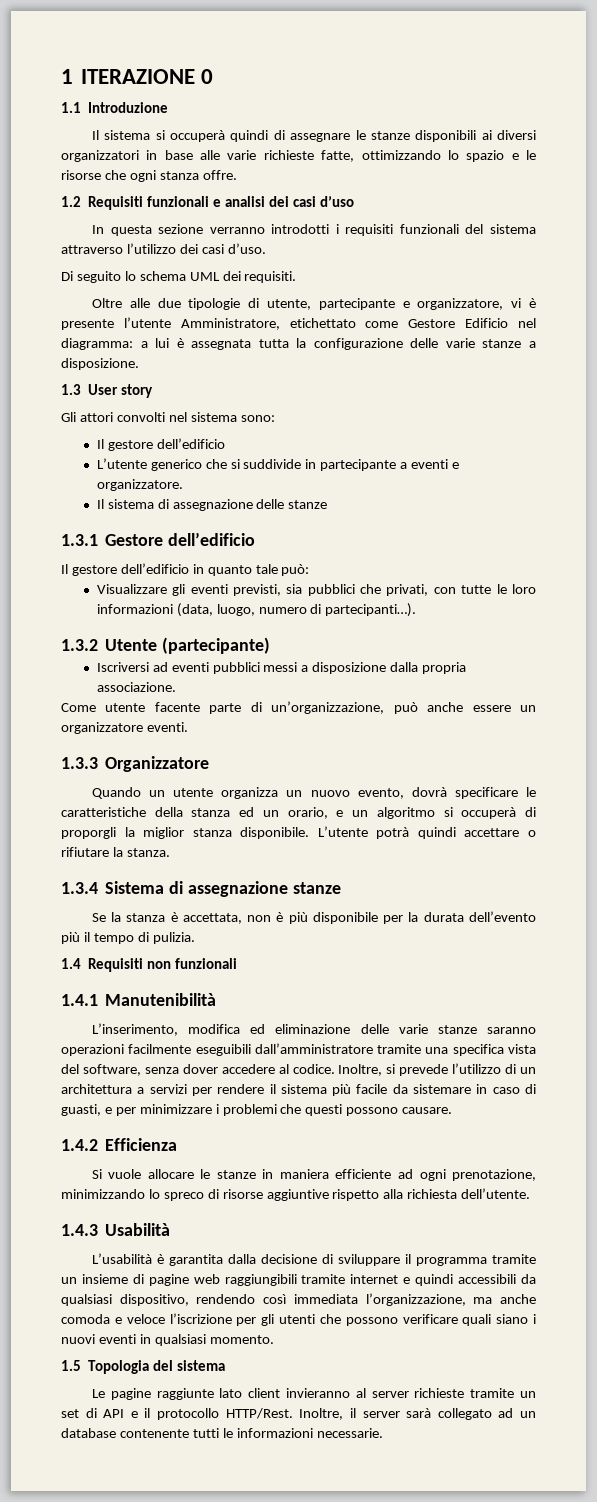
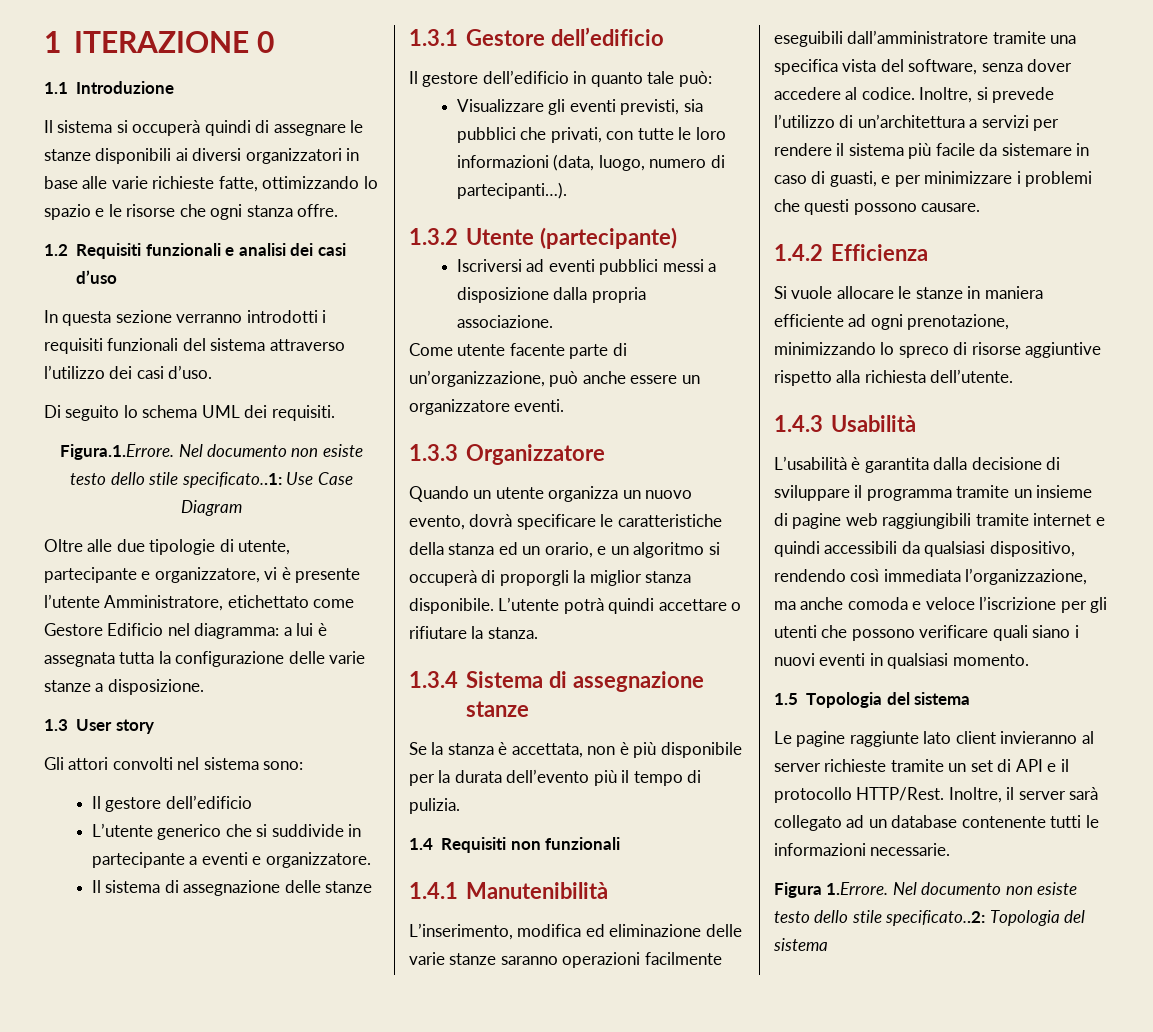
(297, 277) none -> [60,444,363,460] [70,472,353,488] [181,500,242,516] // Figura.1.Errore. Nel documento non esiste testo dello stile specificato..1: Use Case Diagram
[520,1067,537,1074] [61,1084,132,1094] un architettura -> [857,114,965,128] un’architettura
(383, 1433) none -> [774,882,1078,898] [774,910,1086,926] [773,938,828,951] // Figura 1.Errore. Nel documento non esiste testo dello stile specificato..2: Topologia del sistema

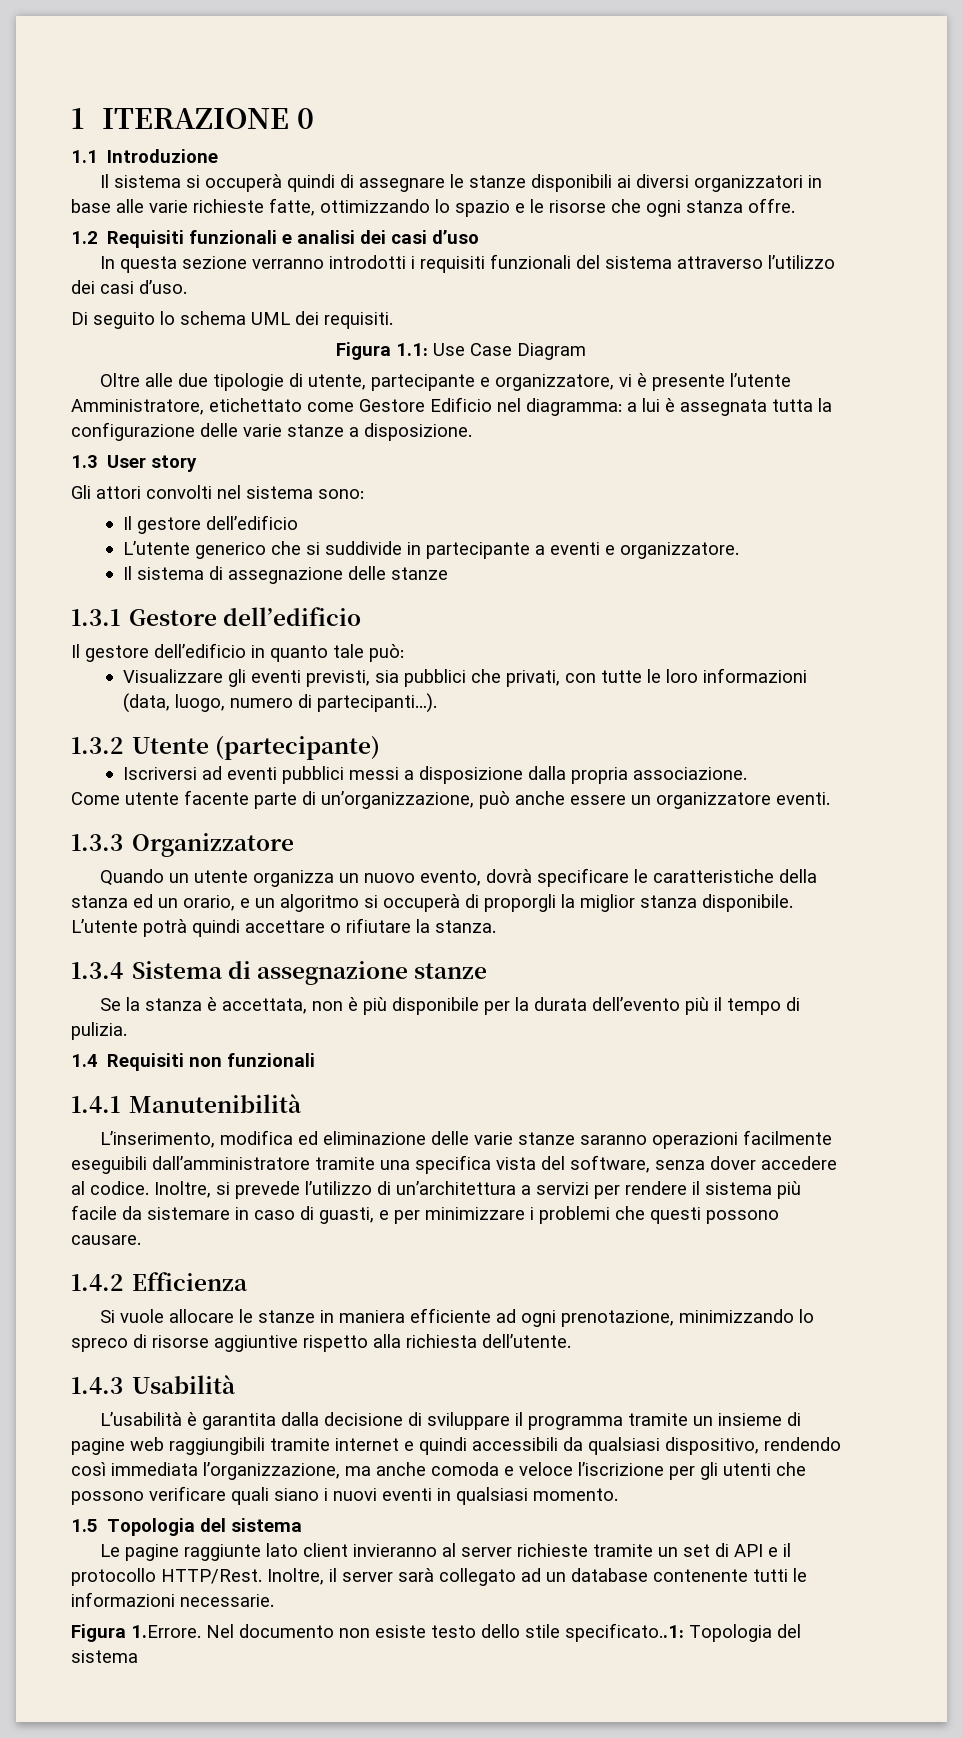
[60,444,363,460] [70,472,282,488] Figura.1.Errore. Nel documento non esiste testo dello stile specificato..1: -> [336,342,428,360] Figura 1.1:
[885,910,986,926] specificato..2: -> [565,1623,684,1642] specificato..1:

